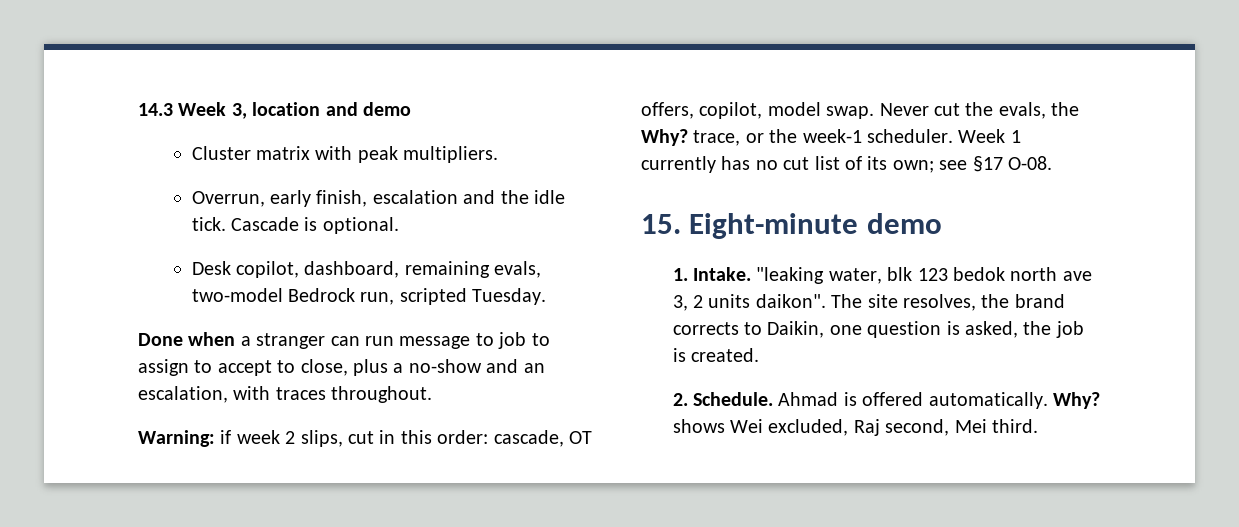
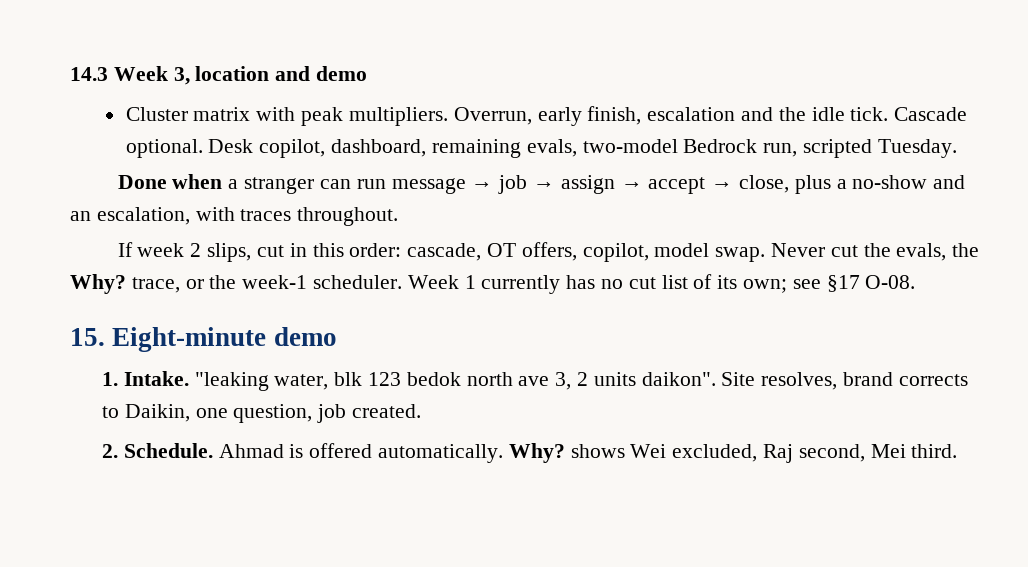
(499, 154) // -> (448, 116) none
[304,217,318,231] is -> (968, 114) none
(399, 225) // -> (203, 148) none
[475,332,550,349] [138,359,296,376] to job to assign to accept to -> [471,175,734,194] → job → assign → accept →
[138,430,232,447] Warning: if -> [117,242,133,257] If
[831,294,1010,311] The site resolves, the -> [721,372,838,390] Site resolves,
[867,321,1084,338] [672,348,686,362] question is asked, the job is -> [233,404,347,423] question, job

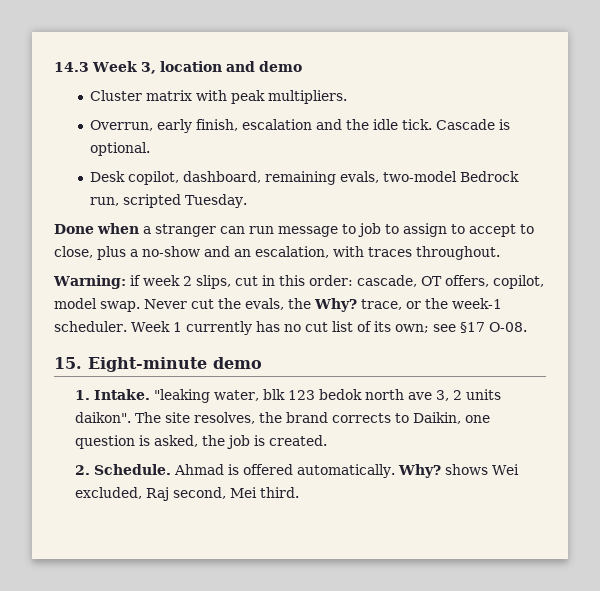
(448, 116) none -> (348, 97) //
(968, 114) none -> [499,119,511,130] is
(203, 148) none -> (151, 149) //
[471,175,734,194] → job → assign → accept → -> [342,223,534,237] to job to assign to accept to
[117,242,133,257] If -> [53,275,141,289] Warning: if
[721,372,838,390] Site resolves, -> [135,412,283,424] The site resolves, the
[233,404,347,423] question, job -> [75,435,266,449] question is asked, the job is

